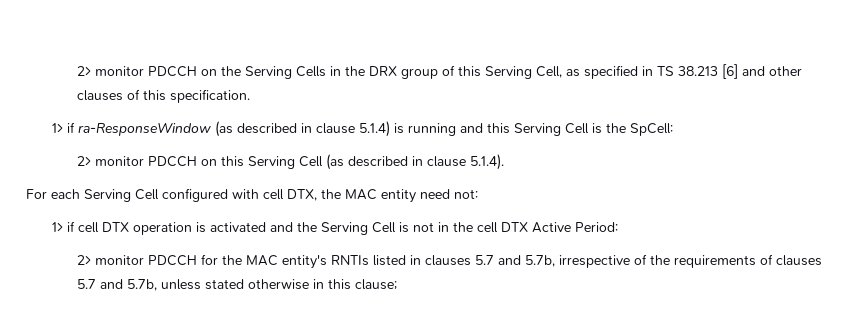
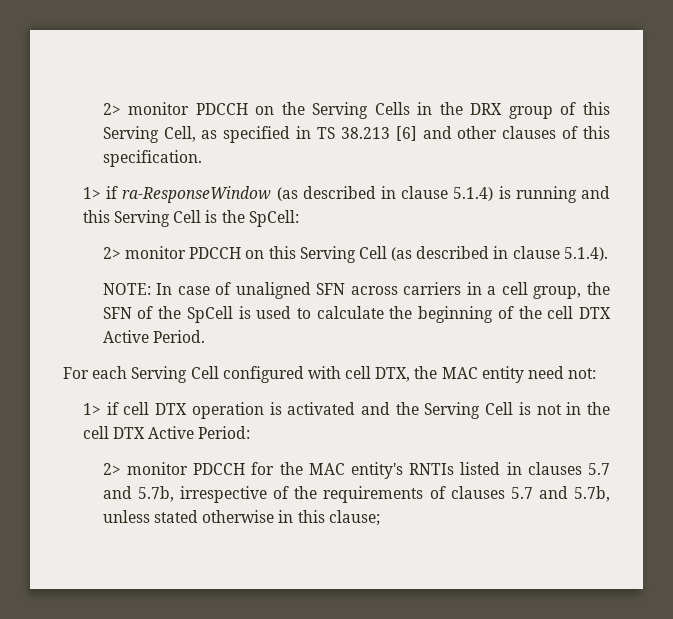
(505, 162) none -> [102,282,610,299] [102,306,611,323] [102,330,205,343] // NOTE: In case of unaligned SFN across carriers in a cell group, the SFN of the SpCell is used to calculate the beginning of the cell DTX Active Period.

